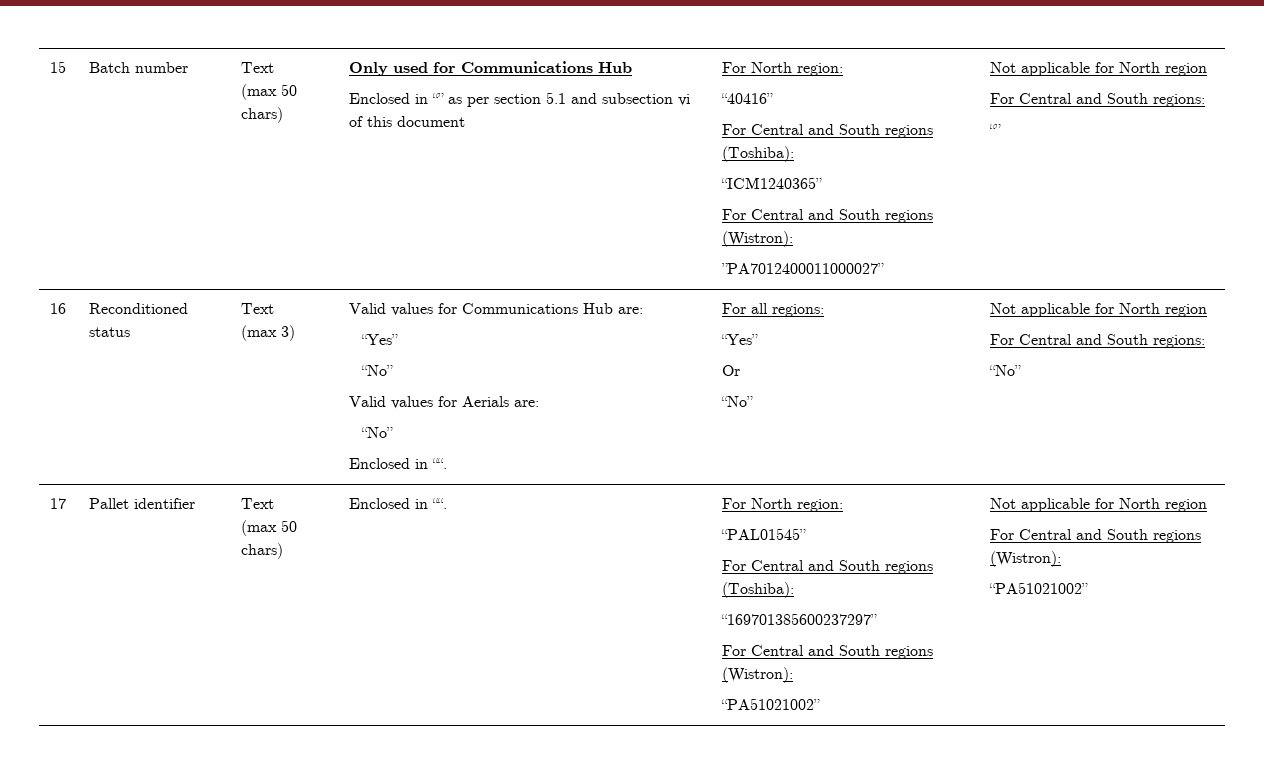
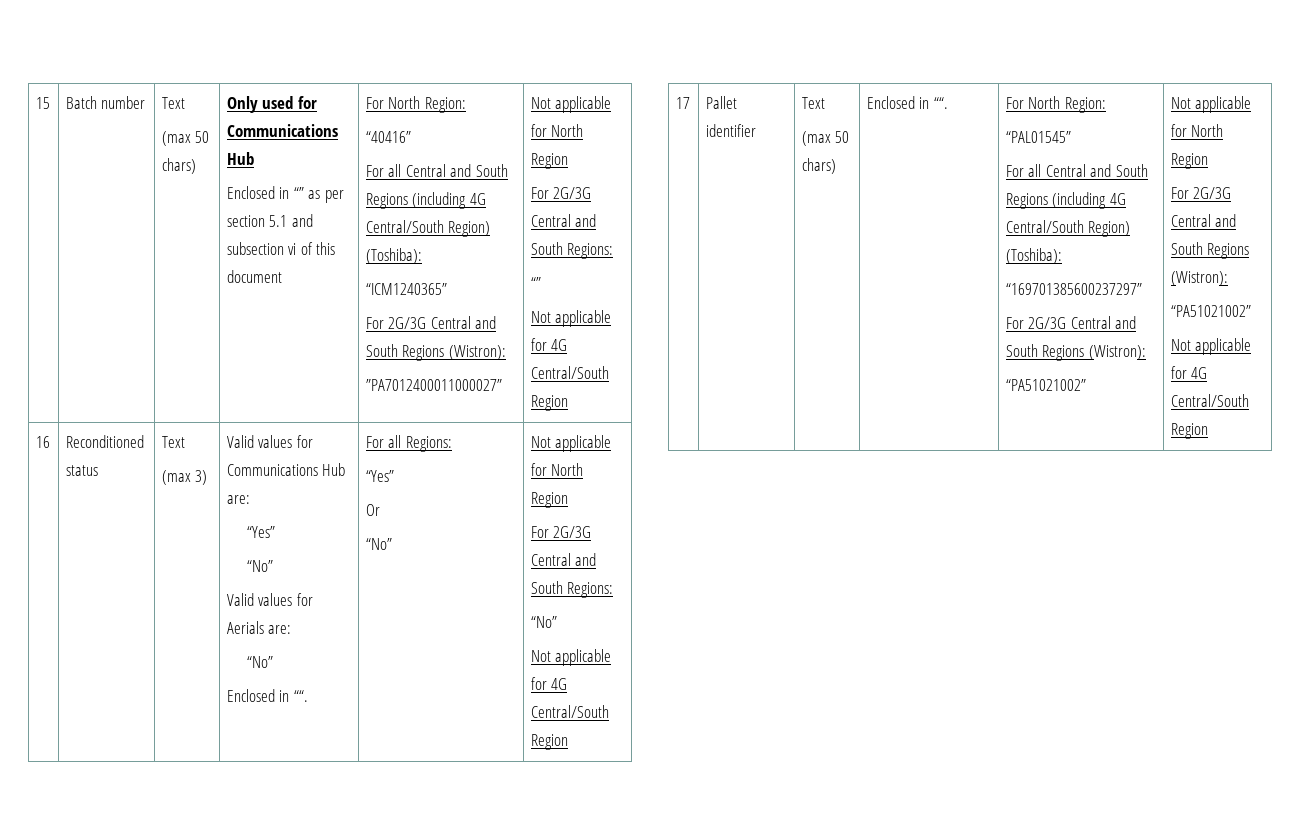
[797,63,844,76] region: -> [424,97,466,113] Region:
[751,124,934,138] Central and South regions -> [388,164,508,177] [365,192,486,209] [365,220,491,237] all Central and South Regions (including 4G Central/South Region)
[751,209,934,223] Central and South regions -> [388,316,497,329] [365,344,445,361] 2G/3G Central and South Regions
[1165,63,1208,76] [990,93,1206,107] [989,124,1002,135] region // For Central and South regions: // “” -> [530,153,568,169] [530,187,592,199] [530,214,597,227] [530,242,614,259] [530,277,541,289] [530,310,612,327] [530,338,568,351] [530,366,609,379] [530,395,568,411] Region // For 2G/3G Central and South Regions: // “” // Not applicable for 4G Central/South Region
[772,304,825,317] regions: -> [405,436,452,452] Regions:
[1165,304,1208,317] [990,334,1206,348] [989,365,1022,376] region // For Central and South regions: // “No” -> [530,492,568,508] [530,526,592,538] [530,553,597,566] [530,581,614,598] [530,616,557,628] [530,649,612,666] [530,677,568,690] [530,705,609,718] [530,734,568,750] Region // For 2G/3G Central and South Regions: // “No” // Not applicable for 4G Central/South Region
[797,499,844,512] region: -> [1064,97,1106,113] Region:
[751,560,934,574] Central and South regions -> [1028,164,1148,177] [1005,192,1126,209] [1005,220,1131,237] all Central and South Regions (including 4G Central/South Region)
[751,645,934,659] Central and South regions -> [1028,316,1137,329] [1005,344,1085,361] 2G/3G Central and South Regions
[1165,499,1208,512] [990,529,1202,543] [990,551,1062,567] [989,582,1089,594] region // For Central and South regions (Wistron): // “PA51021002” -> [1170,153,1208,169] [1170,187,1232,199] [1170,214,1237,227] [1170,242,1250,259] [1170,271,1228,286] [1170,305,1251,317] [1170,338,1252,355] [1170,366,1208,379] [1170,394,1249,407] [1170,423,1208,439] Region // For 2G/3G Central and South Regions (Wistron): // “PA51021002” // Not applicable for 4G Central/South Region

